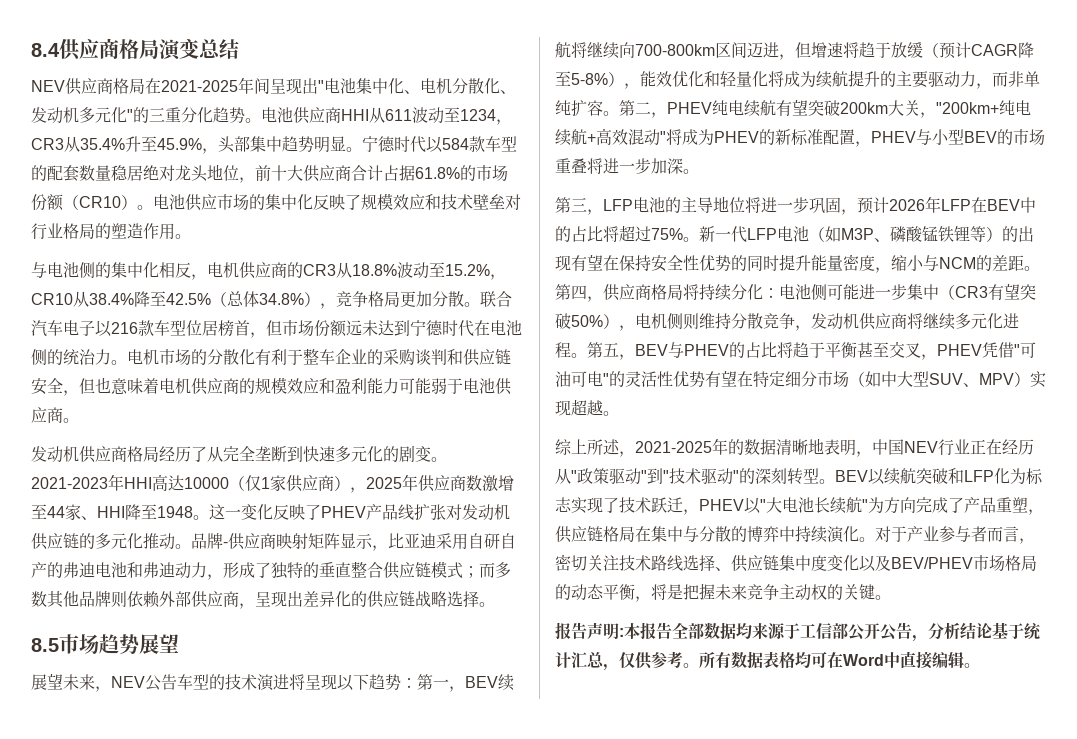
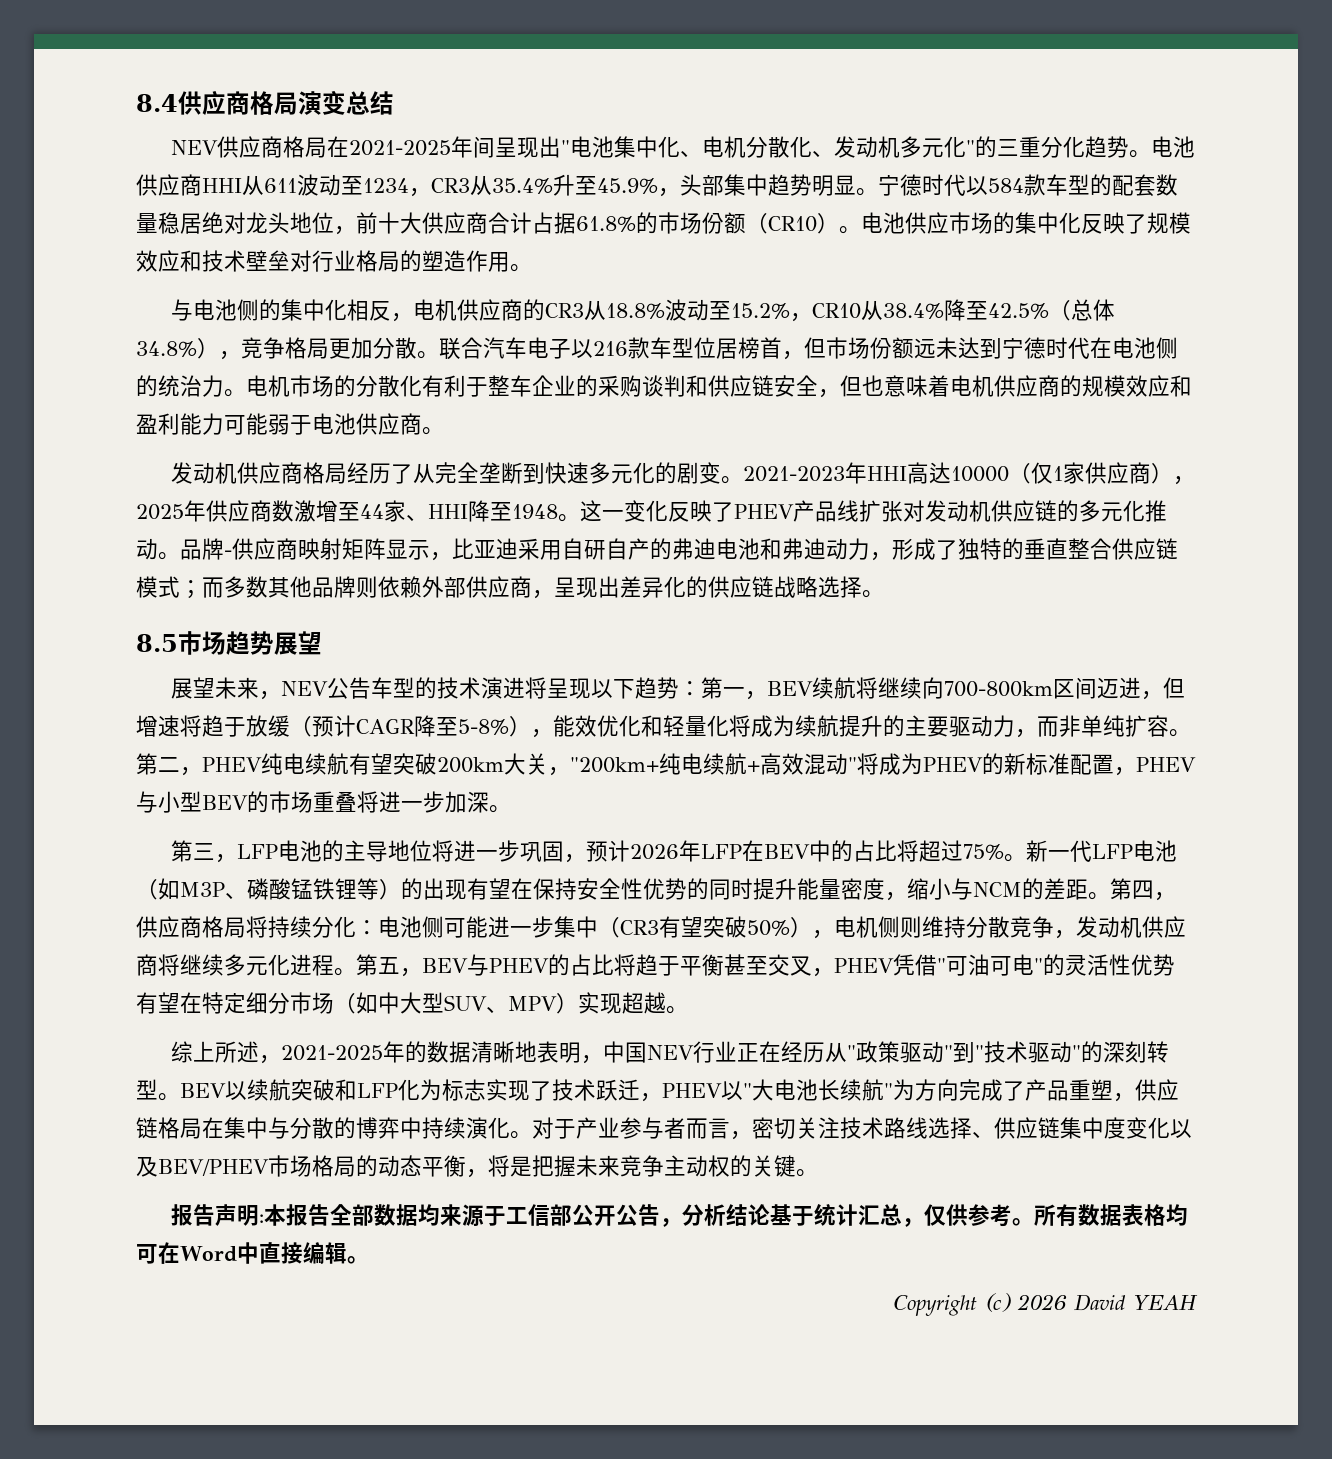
(980, 665) none -> [893,1293,1198,1316] // Copyright (c) 2026 David YEAH

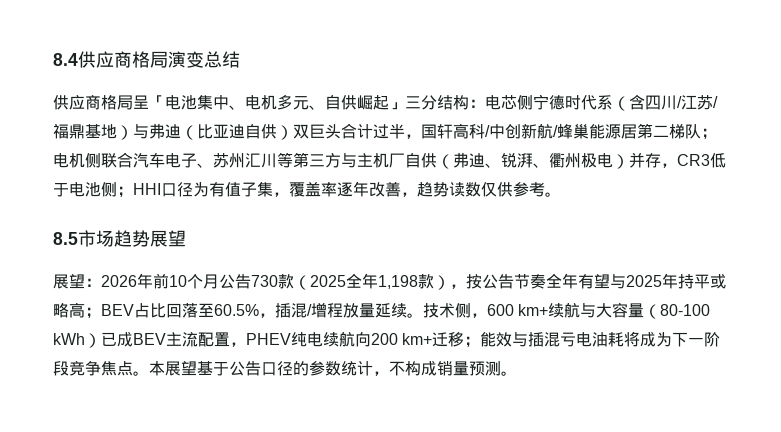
[170,136,1195,158] [136,174,1178,197] [136,212,1191,235] [136,250,532,272] [170,299,1115,322] [136,337,1178,360] [136,375,1192,398] [136,413,444,435] [170,462,1195,485] [136,500,1167,522] [136,538,1178,561] [136,576,862,599] NEV供应商格局在2021-2025年间呈现出"电池集中化、电机分散化、发动机多元化"的三重分化趋势。电池供应商HHI从611波动至1234，CR3从35.4%升至45.9%，头部集中趋势明显。宁德时代以584款车型的配套数量稳居绝对龙头地位，前十大供应商合计占据61.8%的市场份额（CR10）。电池供应市场的集中化反映了规模效应和技术壁垒对行业格局的塑造作用。 // 与电池侧的集中化相反，电机供应商的CR3从18.8%波动至15.2%，CR10从38.4%降至42.5%（总体34.8%），竞争格局更加分散。联合汽车电子以216款车型位居榜首，但市场份额远未达到宁德时代在电池侧的统治力。电机市场的分散化有利于整车企业的采购谈判和供应链安全，但也意味着电机供应商的规模效应和盈利能力可能弱于电池供应商。 // 发动机供应商格局经历了从完全垄断到快速多元化的剧变。2021-2023年HHI高达10000（仅1家供应商），2025年供应商数激增至44家、HHI降至1948。这一变化反映了PHEV产品线扩张对发动机供应链的多元化推动。品牌-供应商映射矩阵显示，比亚迪采用自研自产的弗迪电池和弗迪动力，形成了独特的垂直整合供应链模式；而多数其他品牌则依赖外部供应商，呈现出差异化的供应链战略选择 -> [53,94,718,111] [53,123,717,140] [53,152,726,169] [53,181,545,198] 供应商格局呈「电池集中、电机多元、自供崛起」三分结构：电芯侧宁德时代系（含四川/江苏/福鼎基地）与弗迪（比亚迪自供）双巨头合计过半，国轩高科/中创新航/蜂巢能源居第二梯队；电机侧联合汽车电子、苏州汇川等第三方与主机厂自供（弗迪、锐湃、衢州极电）并存，CR3低于电池侧；HHI口径为有值子集，覆盖率逐年改善，趋势读数仅供参考
[214,677,1185,700] [136,715,1191,738] [136,753,1196,776] [136,791,511,813] [170,840,1177,863] [136,878,1176,901] [136,916,1186,939] [136,954,1175,977] [136,992,688,1014] [170,1041,1169,1064] [136,1079,1179,1102] [136,1117,1192,1140] [136,1155,818,1178] [170,1203,1188,1227] [136,1242,369,1264] [893,1293,1198,1316] 未来，NEV公告车型的技术演进将呈现以下趋势：第一，BEV续航将继续向700-800km区间迈进，但增速将趋于放缓（预计CAGR降至5-8%），能效优化和轻量化将成为续航提升的主要驱动力，而非单纯扩容。第二，PHEV纯电续航有望突破200km大关，"200km+纯电续航+高效混动"将成为PHEV的新标准配置，PHEV与小型BEV的市场重叠将进一步加深。 // 第三，LFP电池的主导地位将进一步巩固，预计2026年LFP在BEV中的占比将超过75%。新一代LFP电池（如M3P、磷酸锰铁锂等）的出现有望在保持安全性优势的同时提升能量密度，缩小与NCM的差距。第四，供应商格局将持续分化：电池侧可能进一步集中（CR3有望突破50%），电机侧则维持分散竞争，发动机供应商将继续多元化进程。第五，BEV与PHEV的占比将趋于平衡甚至交叉，PHEV凭借"可油可电"的灵活性优势有望在特定细分市场（如中大型SUV、MPV）实现超越。 // 综上所述，2021-2025年的数据清晰地表明，中国NEV行业正在经历从"政策驱动"到"技术驱动"的深刻转型。BEV以续航突破和LFP化为标志实现了技术跃迁，PHEV以"大电池长续航"为方向完成了产品重塑，供应链格局在集中与分散的博弈中持续演化。对于产业参与者而言，密切关注技术路线选择、供应链集中度变化以及BEV/PHEV市场格局的动态平衡，将是把握未来竞争主动权的关键。 // 报告声明:本报告全部数据均来源于工信部公开公告，分析结论基于统计汇总，仅供参考。所有数据表格均可在Word中直接编辑。 // Copyright (c) 2026 David YEAH -> [85,273,726,290] [53,302,711,319] [53,331,721,348] [53,360,517,376] ：2026年前10个月公告730款（2025全年1,198款），按公告节奏全年有望与2025年持平或略高；BEV占比回落至60.5%，插混/增程放量延续。技术侧，600 km+续航与大容量（80-100 kWh）已成BEV主流配置，PHEV纯电续航向200 km+迁移；能效与插混亏电油耗将成为下一阶段竞争焦点。本展望基于公告口径的参数统计，不构成销量预测。

